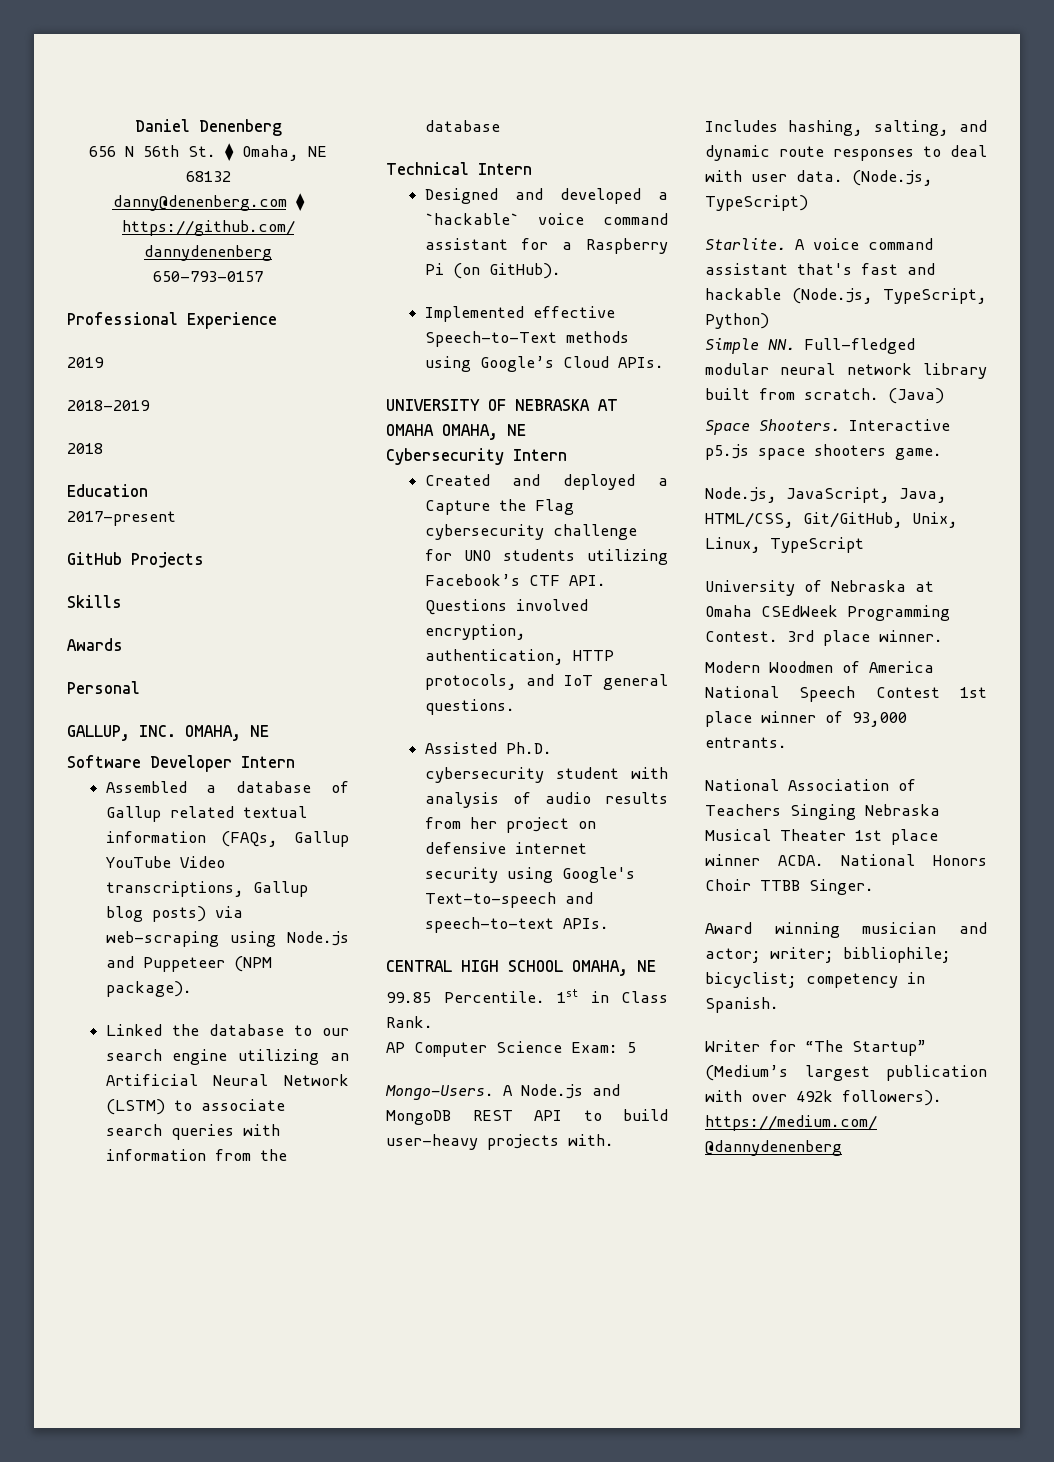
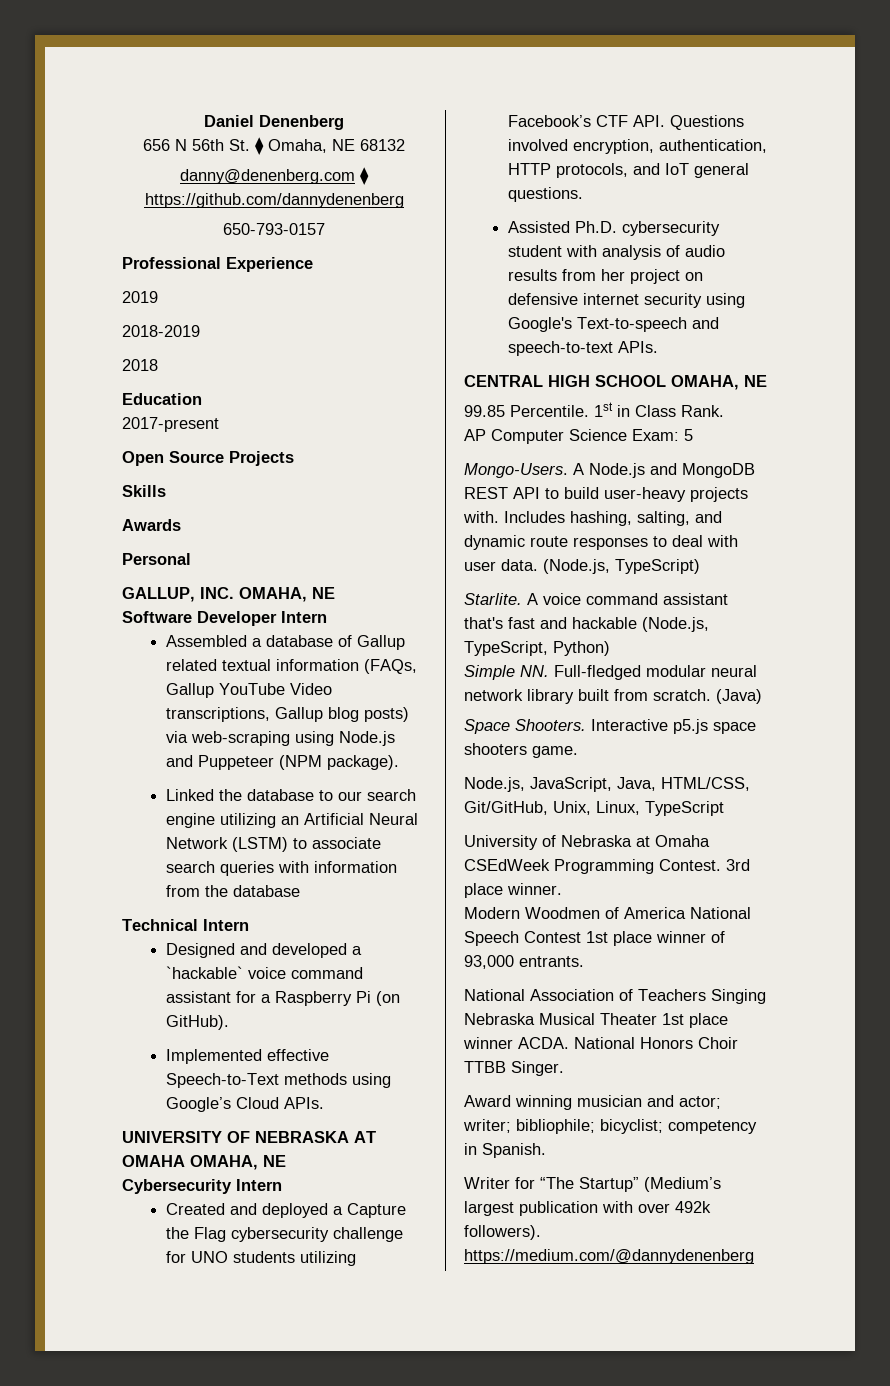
[67,552,122,565] GitHub -> [122,451,224,466] Open Source

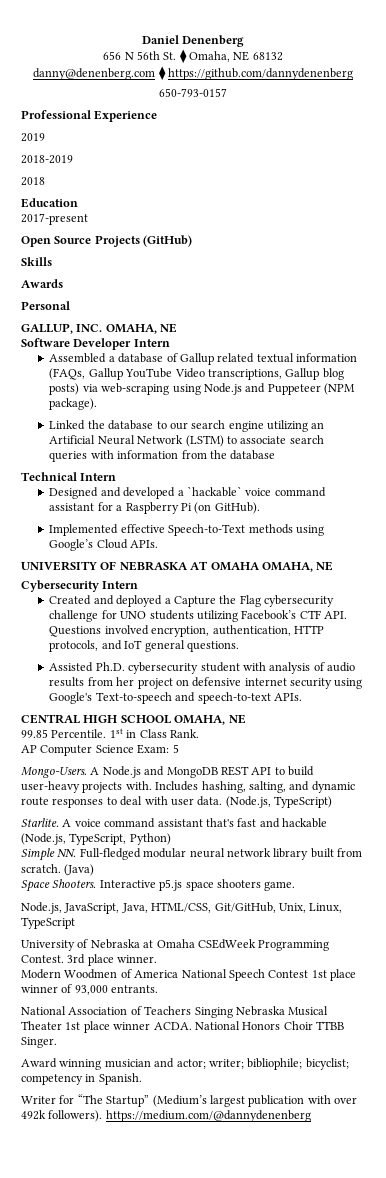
(294, 458) none -> [143,235,193,247] (GitHub)

